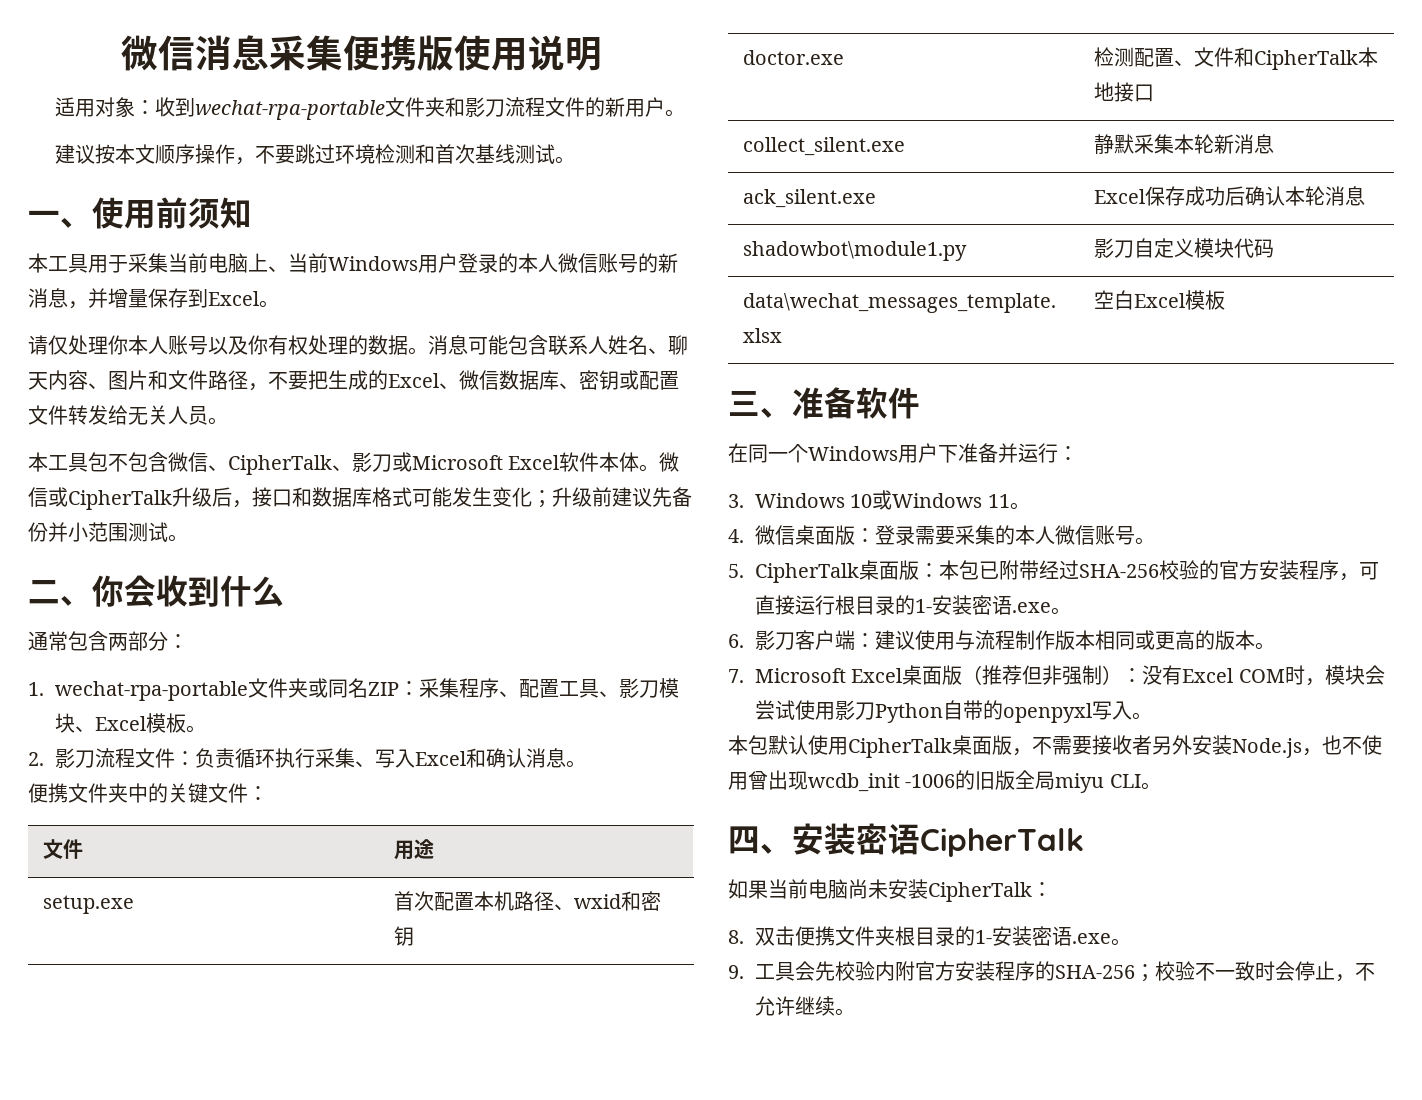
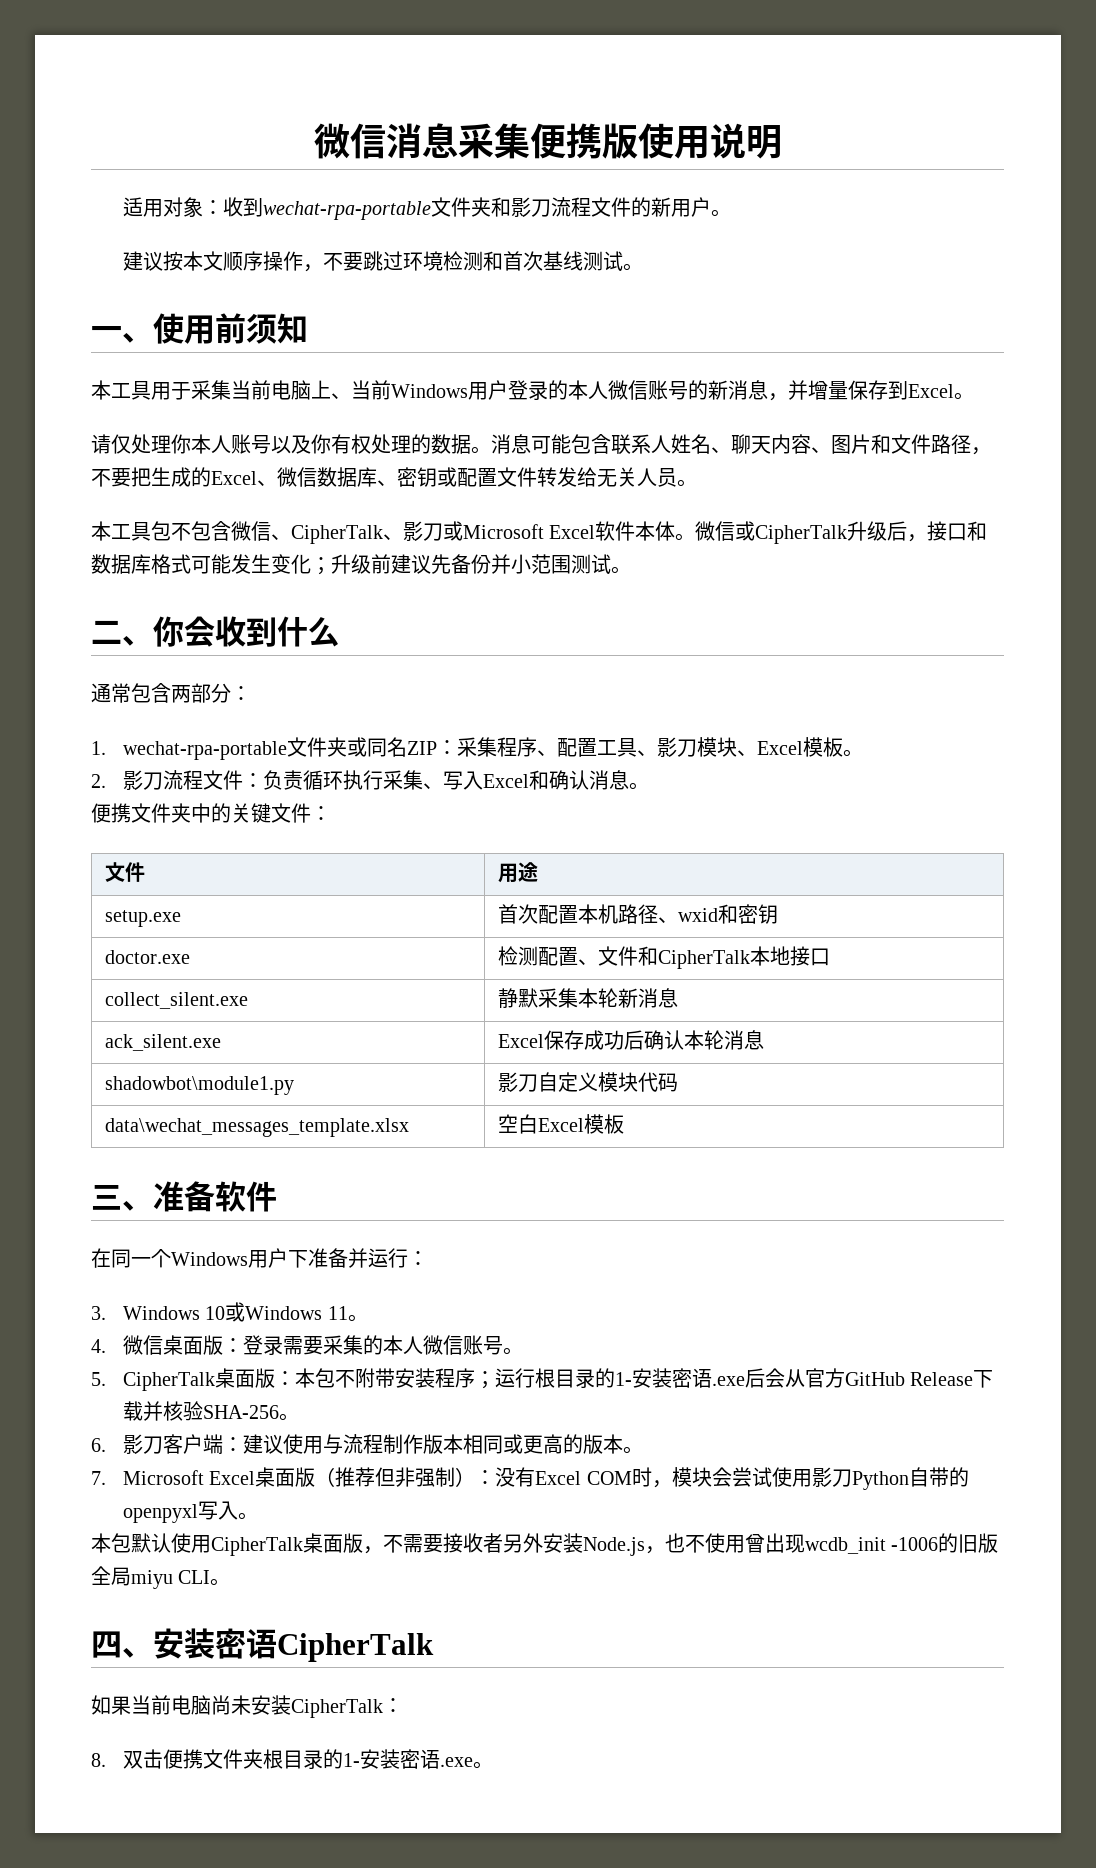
[978,560,1379,581] [754,595,795,615] 已附带经过SHA-256校验的官方安装程序，可直接 -> [334,1368,495,1389] 不附带安装程序；
(1051, 607) none -> [744,1368,994,1388] [122,1401,279,1421] 后会从官方GitHub Release下载并核验SHA-256
[728,961,1375,982] [754,996,855,1016] // 9.工具会先校验内附官方安装程序的SHA-256；校验不一致时会停止，不允许继续。 -> (493, 1765) none

